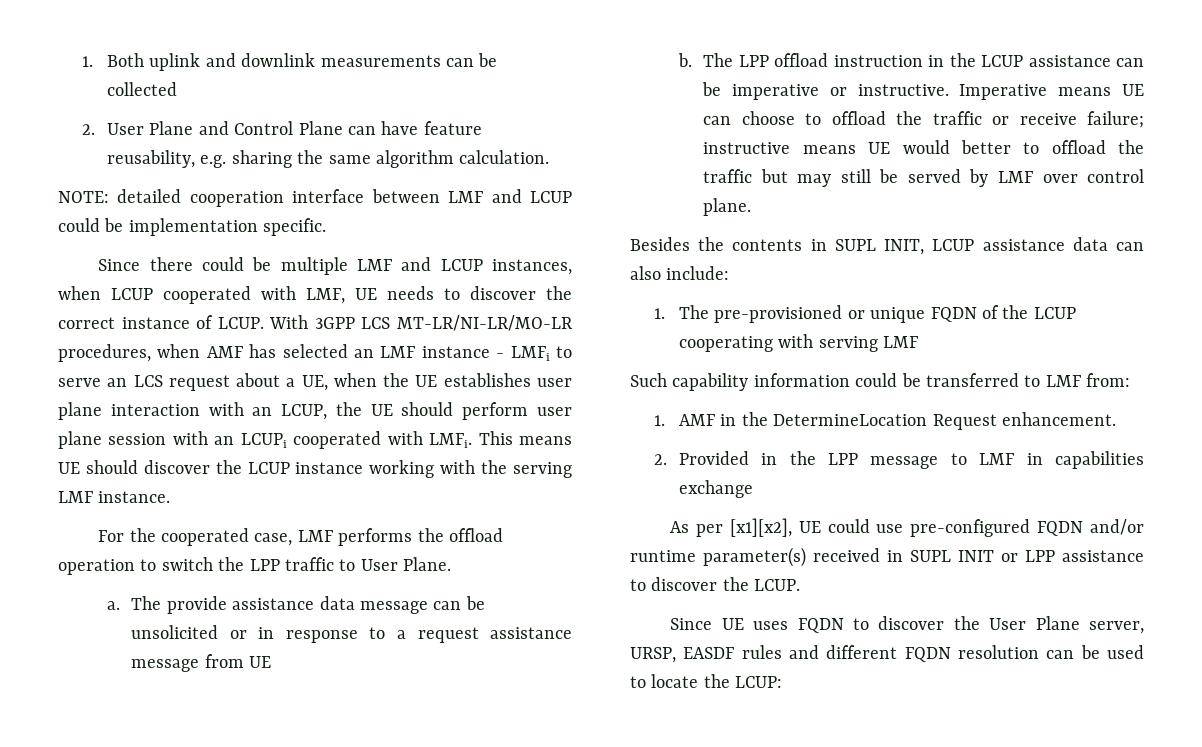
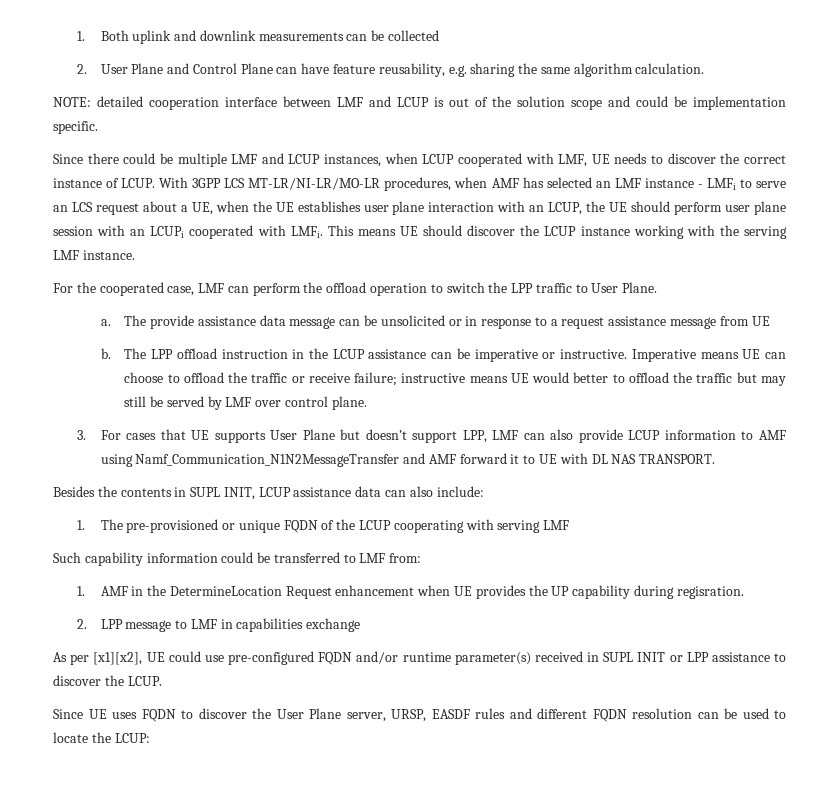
(572, 197) none -> [434,96,630,110] is out of the solution scope and
[338,528,413,546] performs -> [227,283,301,296] can perform
(752, 207) none -> [76,429,787,443] [100,453,716,467] // 3. For cases that UE supports User Plane but doesn’t support LPP, LMF can also provide LCUP information to AMF using Namf_Communication_N1N2MessageTransfer and AMF forward it to UE with DL NAS TRANSPORT.
[1001,412,1116,426] [654,451,816,465] enhancement. // 2. Provided in the -> [335,585,744,599] [76,619,87,629] enhancement when UE provides the UP capability during regisration. // 2.

